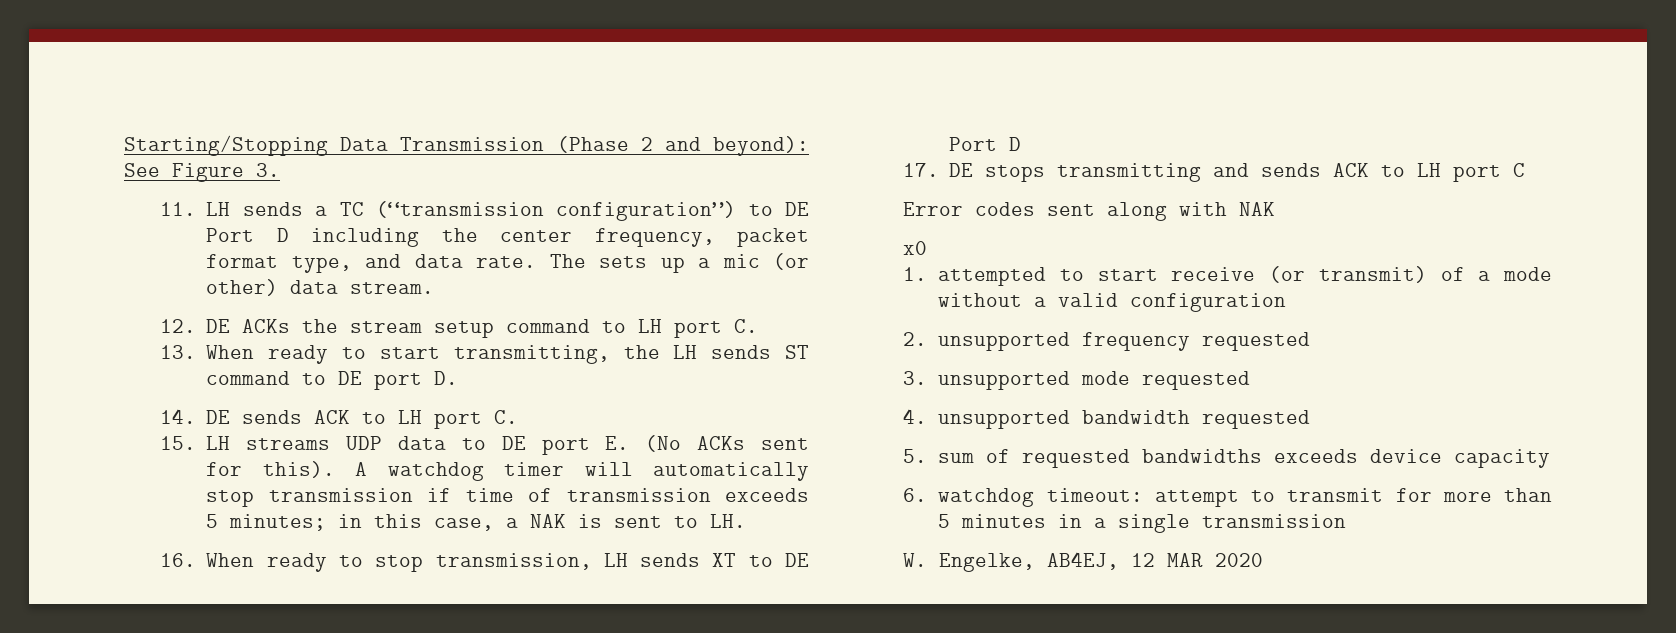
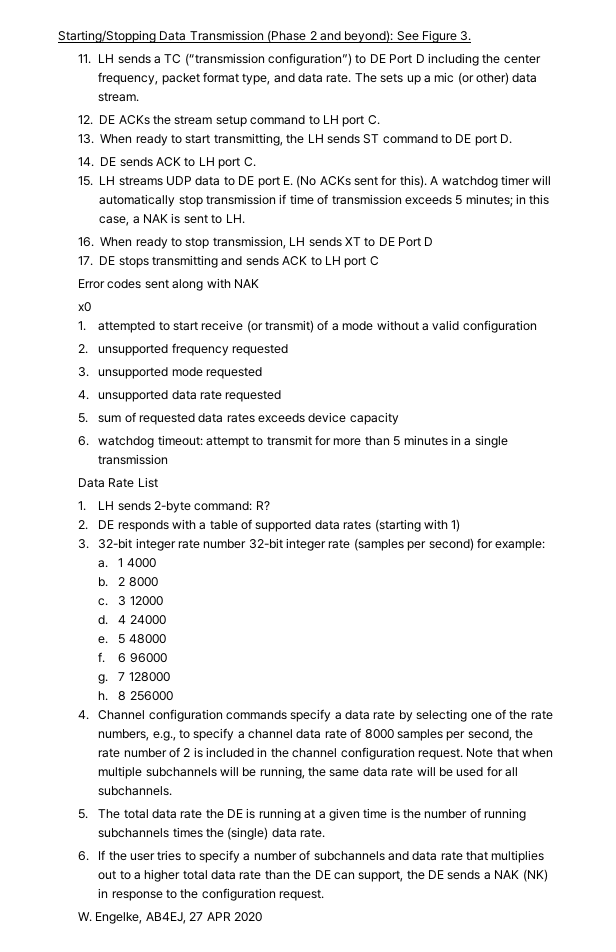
[1082,410,1191,424] bandwidth -> [171,390,222,400] data rate
[1142,449,1263,463] bandwidths -> [198,413,255,423] data rates
(1347, 521) none -> [78,477,158,488] [78,501,270,513] [78,519,461,532] [78,538,546,551] [98,558,156,568] [98,577,158,587] [98,596,163,606] [98,615,166,625] [98,634,166,644] [98,652,167,663] [98,672,170,684] [98,691,173,701] [78,709,553,722] [98,728,534,741] [98,747,554,760] [98,766,519,779] [98,786,173,796] [78,808,527,821] [98,827,326,840] [78,850,545,863] [98,869,548,882] [98,888,325,901] // Data Rate List // 1. LH sends 2-byte command: R? // 2. DE responds with a table of supported data rates (starting with 1) // 3. 32-bit integer rate number 32-bit integer rate (samples per second) for example: // a. 1 4000 // b. 2 8000 // c. 3 12000 // d. 4 24000 // e. 5 48000 // f. 6 96000 // g. 7 128000 // h. 8 256000 // 4. Channel configuration commands specify a data rate by selecting one of the rate numbers, e.g., to specify a channel data rate of 8000 samples per second, the rate number of 2 is included in the channel configuration request. Note that when multiple subchannels will be running, the same data rate will be used for all subchannels. // 5. The total data rate the DE is running at a given time is the number of running subchannels times the (single) data rate. // 6. If the user tries to specify a number of subchannels and data rate that multiplies out to a higher total data rate than the DE can support, the DE sends a NAK (NK) in response to the configuration request.
[1130,553,1203,567] 12 MAR -> [189,912,231,921] 27 APR

